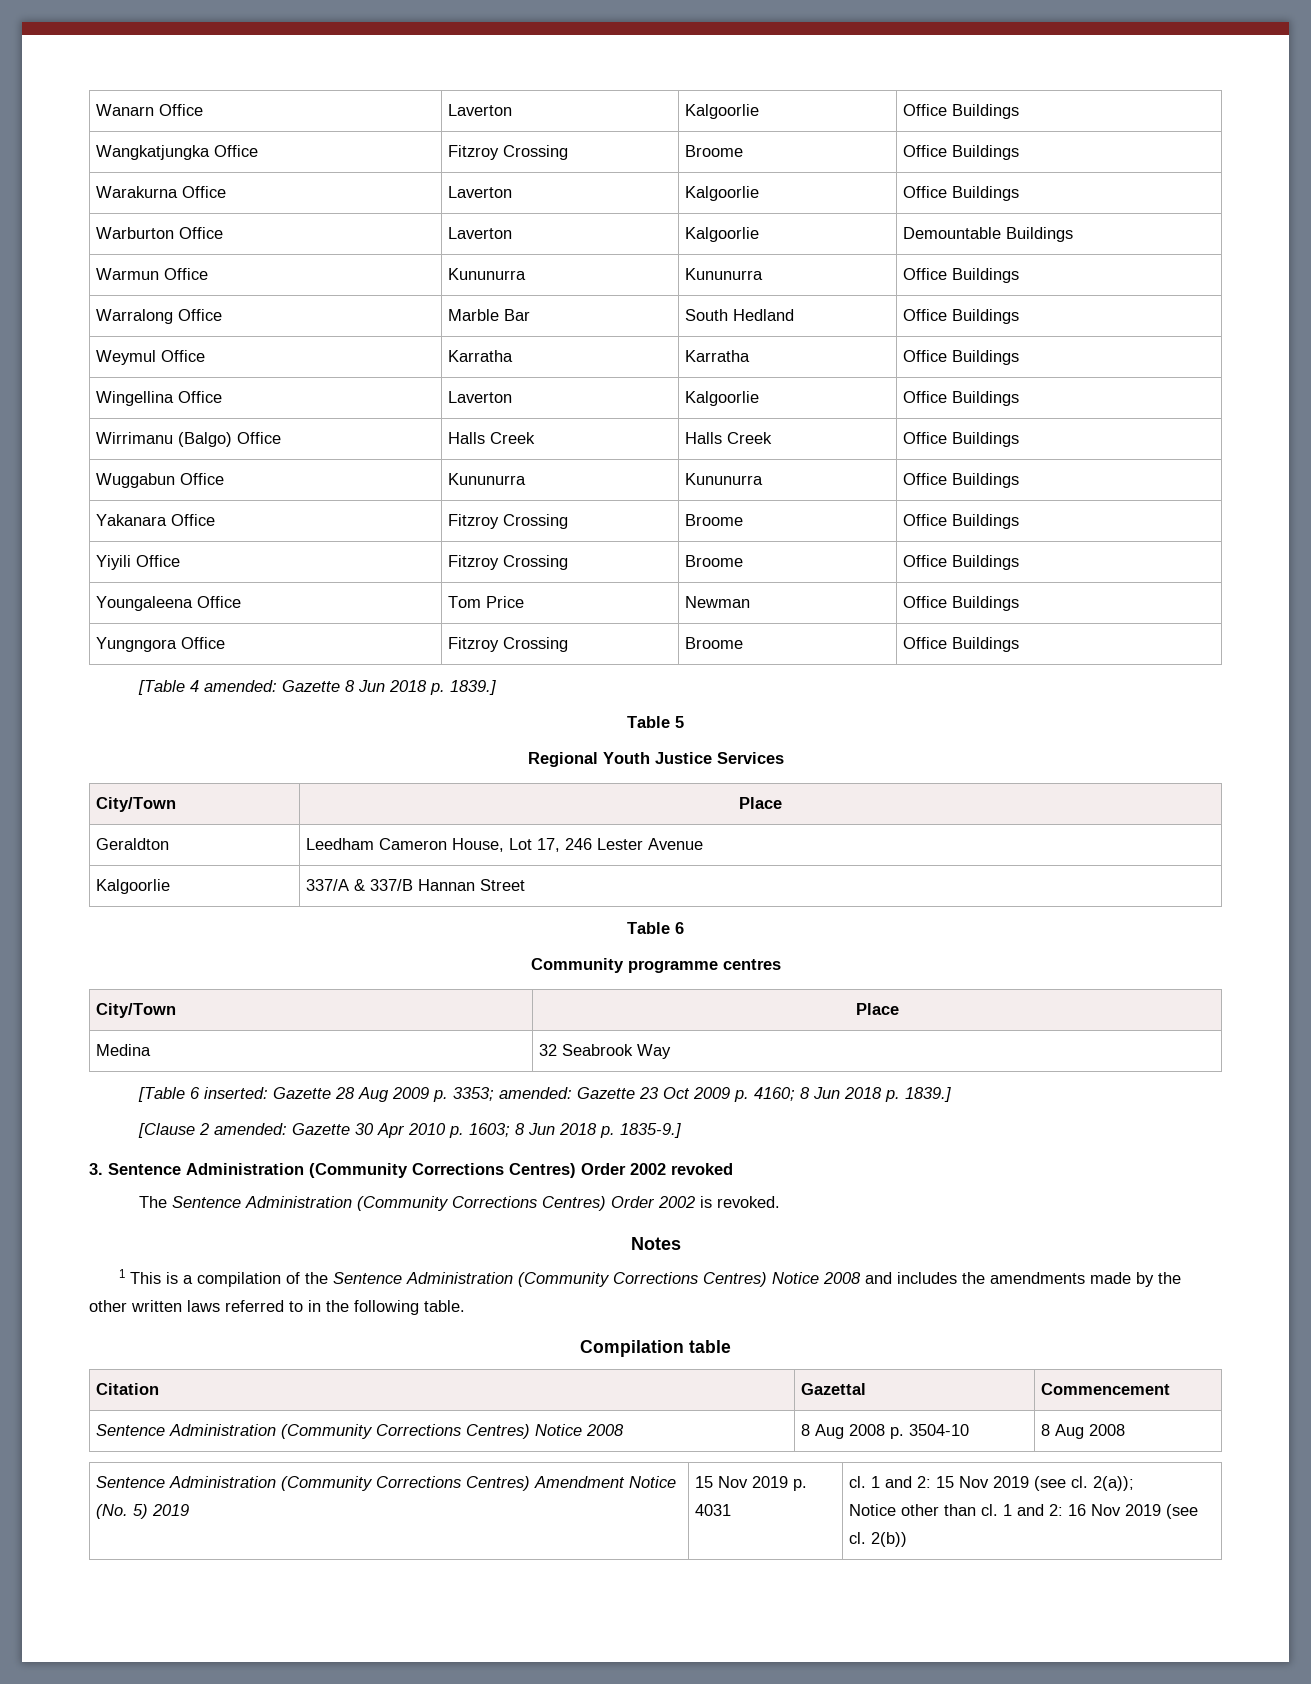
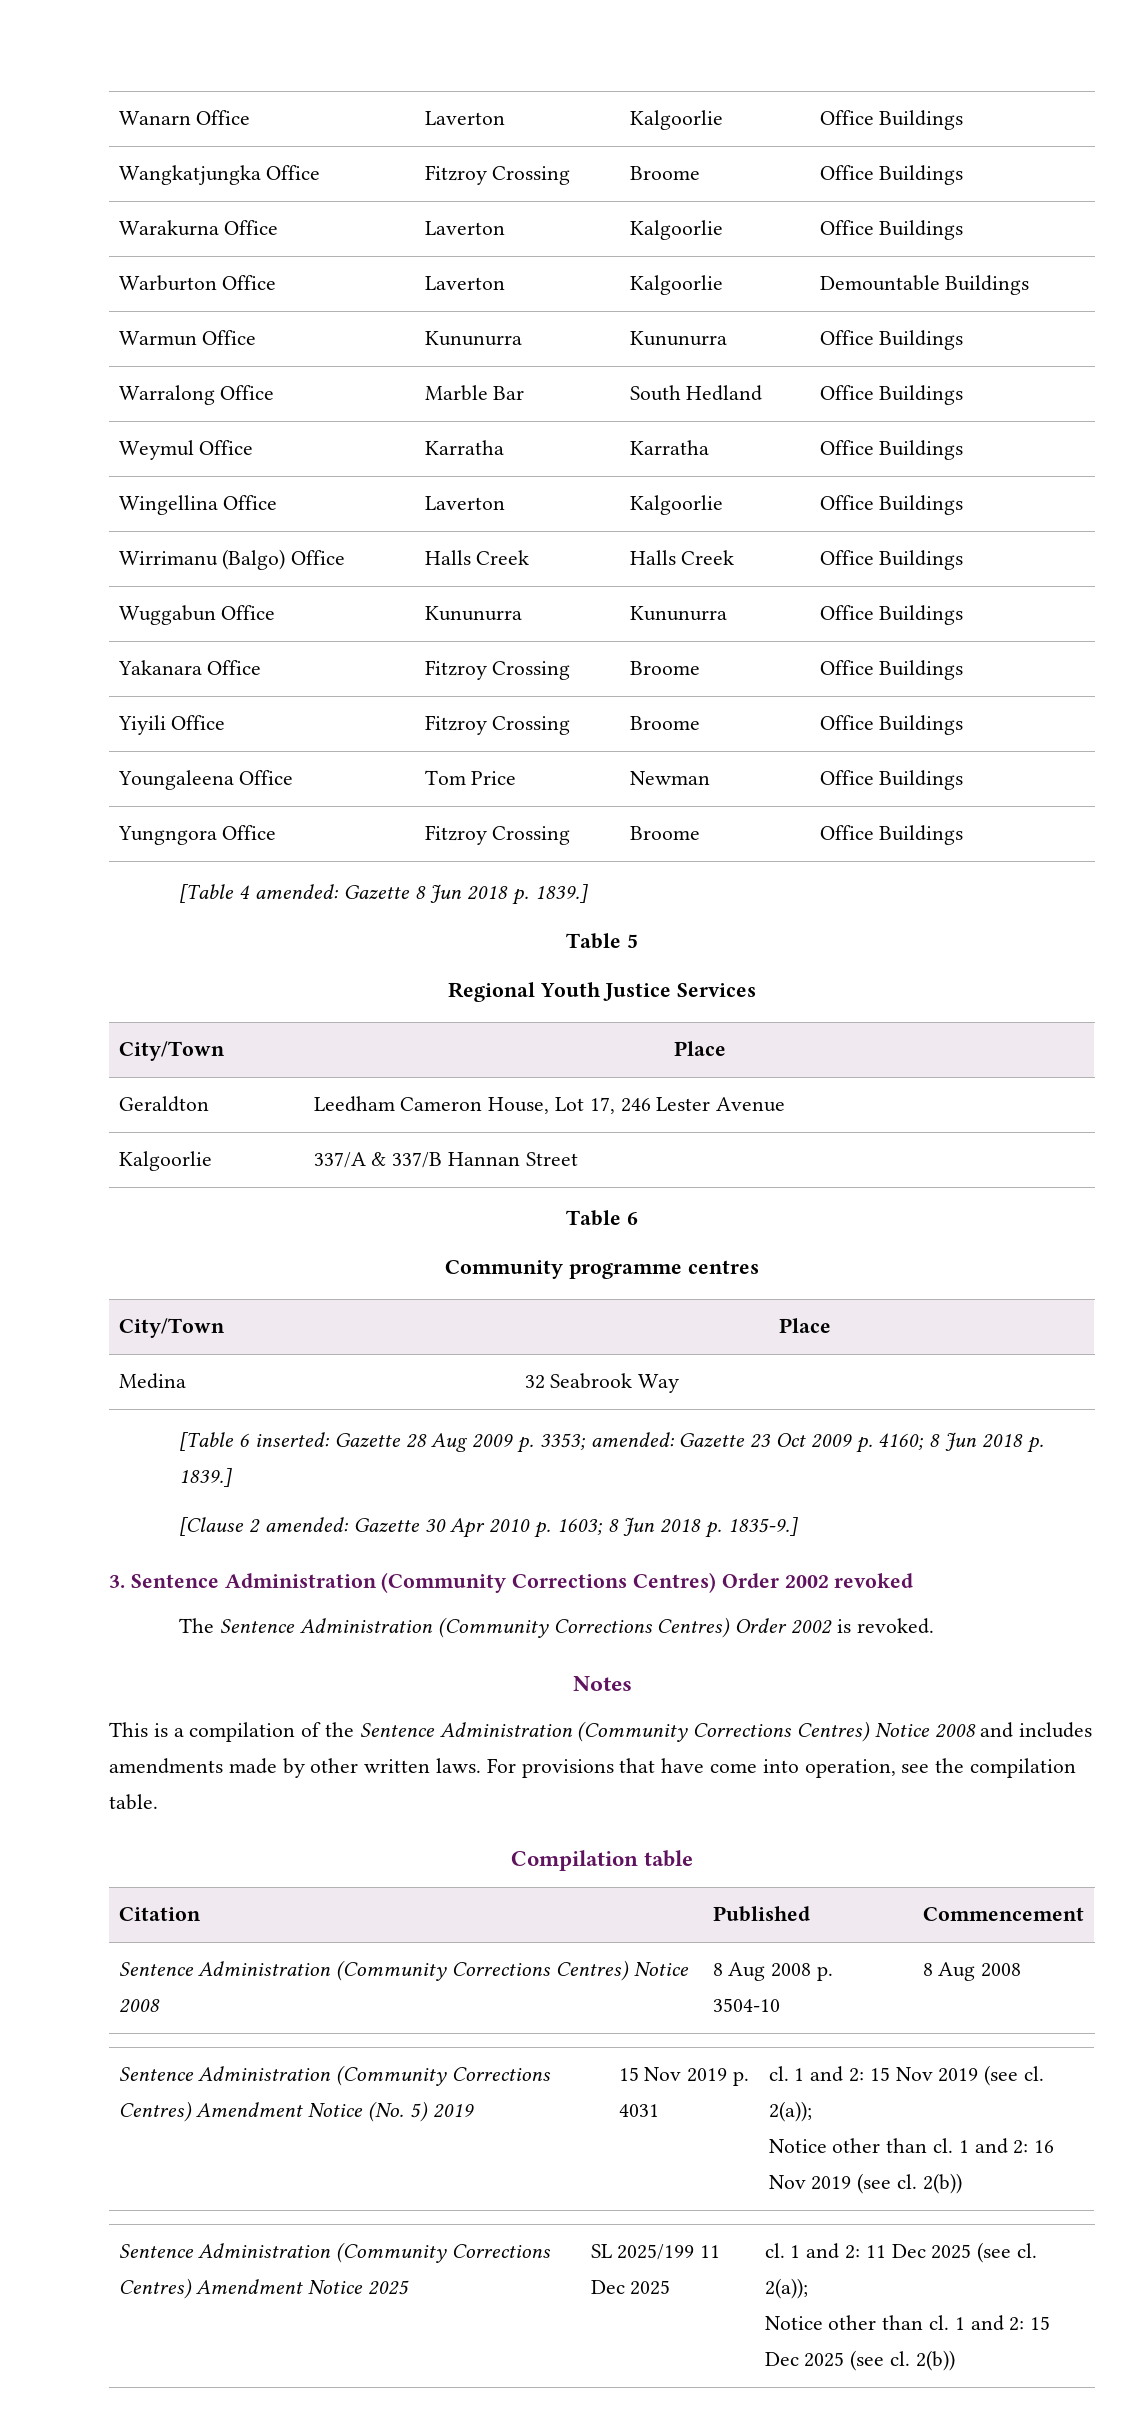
[119,1269,126,1278] 1 -> (632, 1683) none
[962,1272,986,1284] the -> (1093, 1730) none
[1158,1272,1182,1284] the -> (305, 1768) none
[187,1300,419,1315] laws referred to in the following -> [436,1758,1077,1778] laws. For provisions that have come into operation, see the compilation
[801,1383,867,1395] Gazettal -> [712,1906,810,1922] Published
(908, 1539) none -> [118,2242,551,2263] [118,2278,409,2299] [590,2244,721,2260] [590,2280,671,2295] [764,2242,1037,2263] [764,2278,808,2299] [764,2315,1051,2331] [764,2350,955,2371] // Sentence Administration (Community Corrections Centres) Amendment Notice 2025 | SL 2025/199 11 Dec 2025 | cl. 1 and 2: 11 Dec 2025 (see cl. 2(a)); // Notice other than cl. 1 and 2: 15 Dec 2025 (see cl. 2(b))

